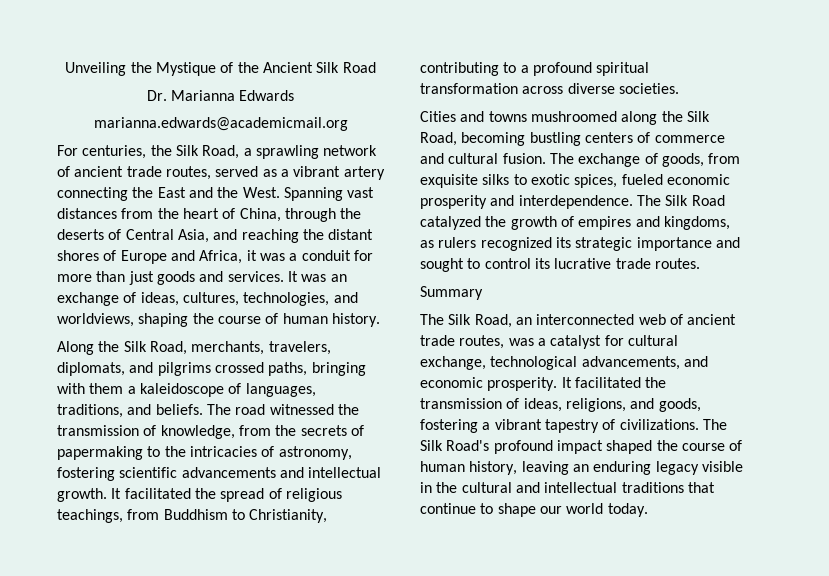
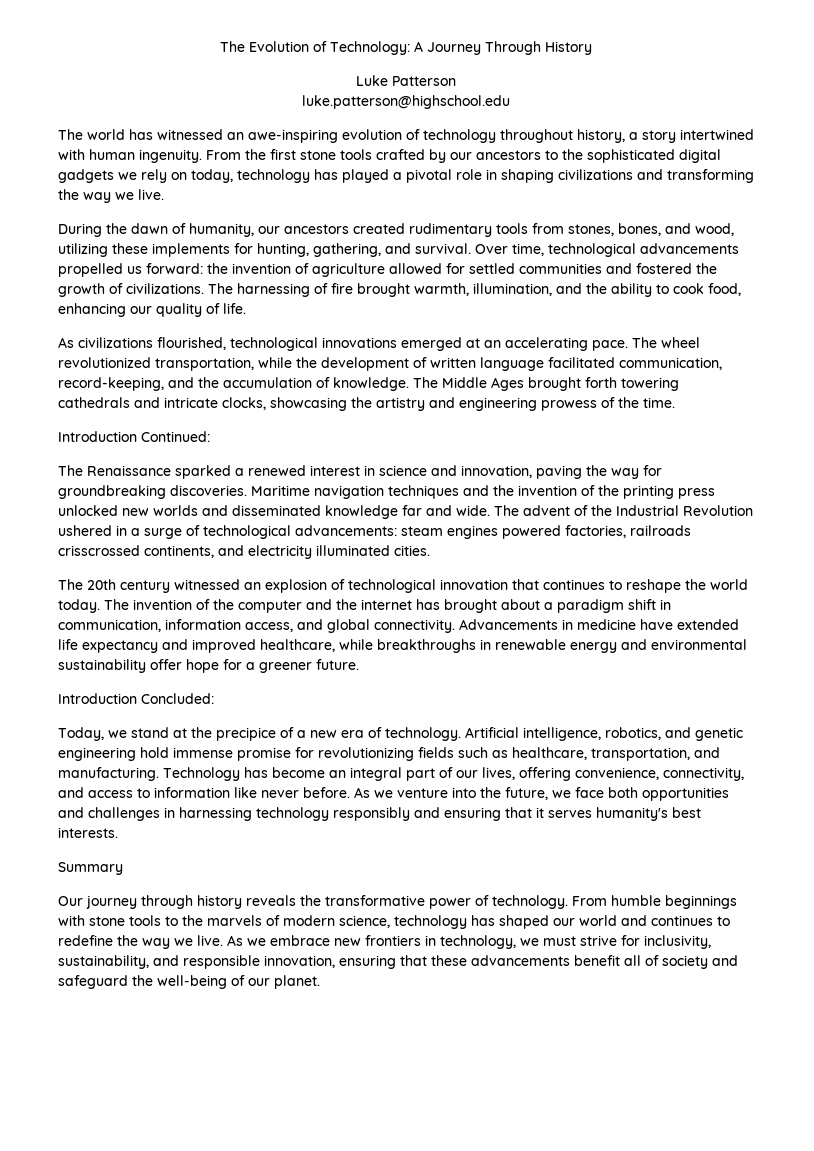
[65,62,376,76] [146,90,295,101] [93,117,348,131] [57,145,378,159] [57,166,385,180] [57,187,375,201] [57,208,362,222] [57,229,374,243] [57,250,373,264] [57,271,347,285] [57,292,358,306] [57,313,380,327] [57,341,331,355] [57,362,366,376] [57,383,316,397] [57,404,359,418] [57,425,364,439] [57,446,352,460] [57,467,382,481] [57,488,342,502] [57,509,328,523] [420,62,650,76] [420,83,679,94] [420,111,710,125] [420,132,725,146] [420,153,741,167] [420,174,730,188] [420,195,725,209] [420,216,730,230] [420,237,740,251] [420,258,700,272] [420,286,483,300] [420,314,737,328] [420,335,678,349] [420,356,708,370] [420,377,667,391] [420,398,701,412] [420,419,727,433] [420,440,743,454] [420,461,743,475] [420,482,715,493] [420,503,648,517] Unveiling the Mystique of the Ancient Silk Road // Dr. Marianna Edwards // marianna.edwards@academicmail.org // For centuries, the Silk Road, a sprawling network of ancient trade routes, served as a vibrant artery connecting the East and the West. Spanning vast distances from the heart of China, through the deserts of Central Asia, and reaching the distant shores of Europe and Africa, it was a conduit for more than just goods and services. It was an exchange of ideas, cultures, technologies, and worldviews, shaping the course of human history. // Along the Silk Road, merchants, travelers, diplomats, and pilgrims crossed paths, bringing with them a kaleidoscope of languages, traditions, and beliefs. The road witnessed the transmission of knowledge, from the secrets of papermaking to the intricacies of astronomy, fostering scientific advancements and intellectual growth. It facilitated the spread of religious teachings, from Buddhism to Christianity, contributing to a profound spiritual transformation across diverse societies. // Cities and towns mushroomed along the Silk Road, becoming bustling centers of commerce and cultural fusion. The exchange of goods, from exquisite silks to exotic spices, fueled economic prosperity and interdependence. The Silk Road catalyzed the growth of empires and kingdoms, as rulers recognized its strategic importance and sought to control its lucrative trade routes. // Summary // The Silk Road, an interconnected web of ancient trade routes, was a catalyst for cultural exchange, technological advancements, and economic prosperity. It facilitated the transmission of ideas, religions, and goods, fostering a vibrant tapestry of civilizations. The Silk Road's profound impact shaped the course of human history, leaving an enduring legacy visible in the cultural and intellectual traditions that continue to shape our world today. -> [220,41,592,55] [356,75,456,86] [302,95,510,109] [58,129,754,143] [58,149,721,163] [58,169,754,183] [58,189,164,203] [58,223,734,237] [58,243,739,257] [58,263,717,277] [58,283,741,297] [58,303,246,317] [58,337,700,351] [58,357,722,371] [58,377,679,391] [58,397,675,411] [58,431,210,442] [58,465,662,479] [58,485,715,499] [58,505,753,519] [58,525,691,539] [58,545,430,559] [58,579,748,593] [58,599,671,613] [58,619,739,633] [58,639,747,653] [58,659,359,673] [58,693,214,704] [58,727,743,741] [58,747,720,761] [58,767,744,781] [58,787,729,801] [58,807,701,821] [58,827,118,838] [58,862,123,875] [58,895,737,909] [58,915,730,929] [58,935,711,949] [58,955,738,969] [58,975,320,989] The Evolution of Technology: A Journey Through History // Luke Patterson // luke.patterson@highschool.edu // The world has witnessed an awe-inspiring evolution of technology throughout history, a story intertwined with human ingenuity. From the first stone tools crafted by our ancestors to the sophisticated digital gadgets we rely on today, technology has played a pivotal role in shaping civilizations and transforming the way we live. // During the dawn of humanity, our ancestors created rudimentary tools from stones, bones, and wood, utilizing these implements for hunting, gathering, and survival. Over time, technological advancements propelled us forward: the invention of agriculture allowed for settled communities and fostered the growth of civilizations. The harnessing of fire brought warmth, illumination, and the ability to cook food, enhancing our quality of life. // As civilizations flourished, technological innovations emerged at an accelerating pace. The wheel revolutionized transportation, while the development of written language facilitated communication, record-keeping, and the accumulation of knowledge. The Middle Ages brought forth towering cathedrals and intricate clocks, showcasing the artistry and engineering prowess of the time. // Introduction Continued: // The Renaissance sparked a renewed interest in science and innovation, paving the way for groundbreaking discoveries. Maritime navigation techniques and the invention of the printing press unlocked new worlds and disseminated knowledge far and wide. The advent of the Industrial Revolution ushered in a surge of technological advancements: steam engines powered factories, railroads crisscrossed continents, and electricity illuminated cities. // The 20th century witnessed an explosion of technological innovation that continues to reshape the world today. The invention of the computer and the internet has brought about a paradigm shift in communication, information access, and global connectivity. Advancements in medicine have extended life expectancy and improved healthcare, while breakthroughs in renewable energy and environmental sustainability offer hope for a greener future. // Introduction Concluded: // Today, we stand at the precipice of a new era of technology. Artificial intelligence, robotics, and genetic engineering hold immense promise for revolutionizing fields such as healthcare, transportation, and manufacturing. Technology has become an integral part of our lives, offering convenience, connectivity, and access to information like never before. As we venture into the future, we face both opportunities and challenges in harnessing technology responsibly and ensuring that it serves humanity's best interests. // Summary // Our journey through history reveals the transformative power of technology. From humble beginnings with stone tools to the marvels of modern science, technology has shaped our world and continues to redefine the way we live. As we embrace new frontiers in technology, we must strive for inclusivity, sustainability, and responsible innovation, ensuring that these advancements benefit all of society and safeguard the well-being of our planet.

